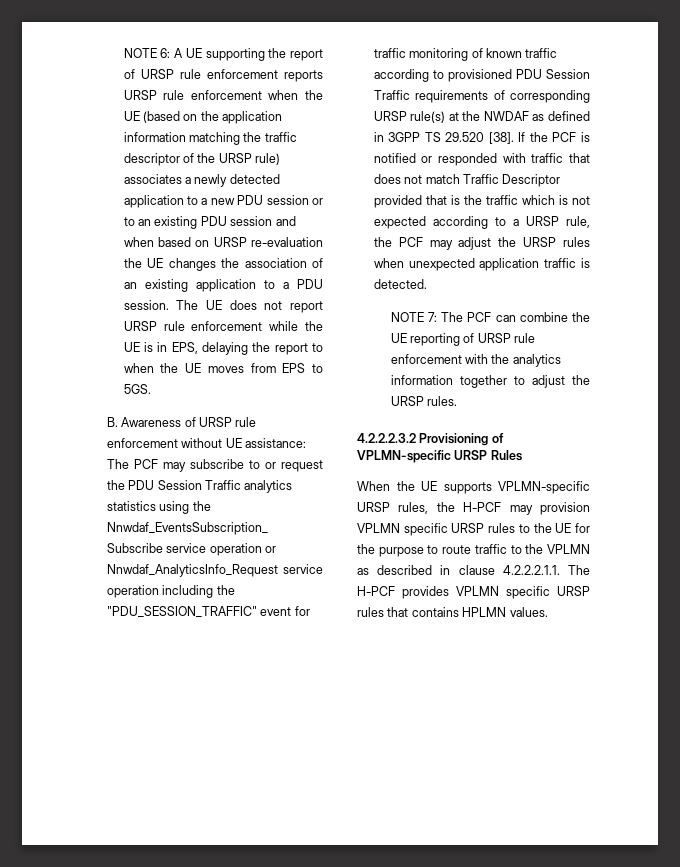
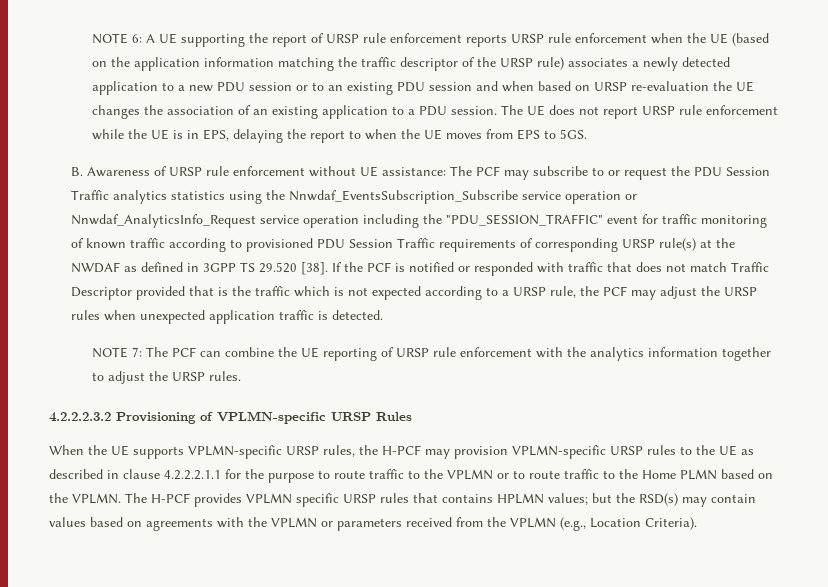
[357,523,448,536] VPLMN specific -> [512,445,606,459] VPLMN-specific
(572, 528) none -> [741,449,754,455] [49,469,221,480] as described in clause 4.2.2.2.1.1
[357,565,560,575] as described in clause 4.2.2.2.1.1. -> [497,469,773,480] [49,493,121,504] or to route traffic to the Home PLMN based on the VPLMN.
[509,607,548,617] values. -> [548,493,756,507] [49,517,697,531] values; but the RSD(s) may contain values based on agreements with the VPLMN or parameters received from the VPLMN (e.g., Location Criteria).

